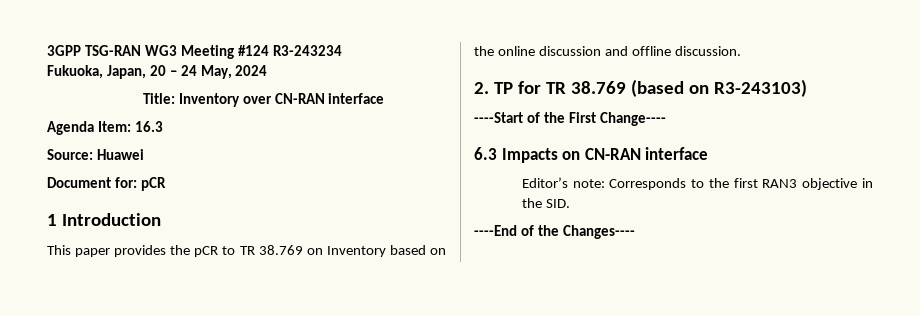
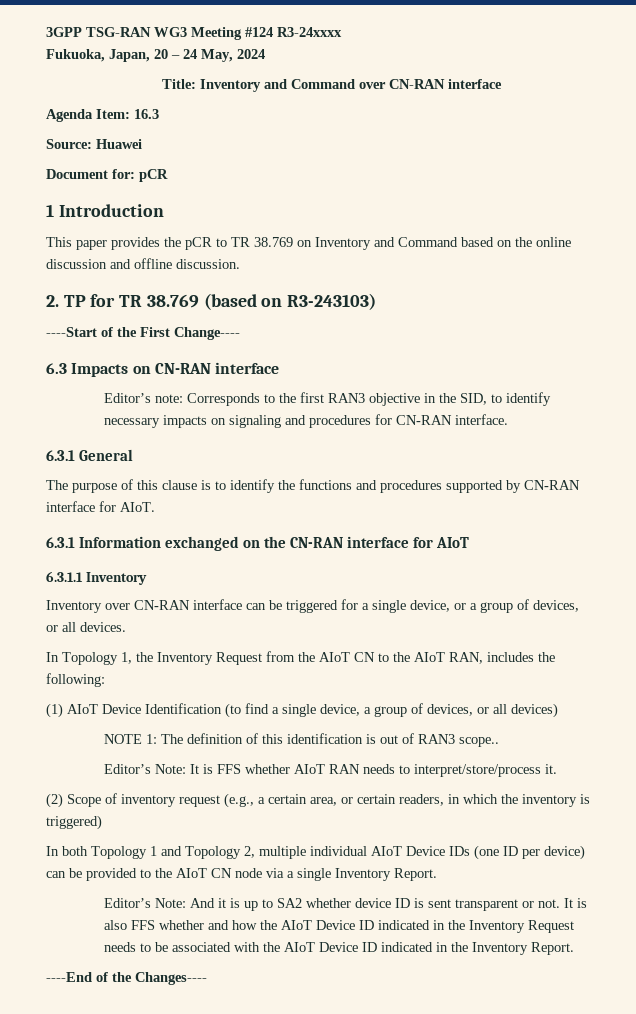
[272,45,342,56] R3-243234 -> [277,27,342,37] R3-24xxxx
(240, 100) none -> [263,79,355,89] and Command
(386, 251) none -> [374,237,458,247] and Command
[545,199,570,208] SID. -> [459,392,551,406] [103,414,508,428] [46,449,134,461] [46,479,580,493] [46,501,155,512] [46,536,470,551] [46,571,147,585] [46,599,579,613] [46,622,126,632] [46,651,555,665] [46,673,105,687] [46,703,558,718] [103,733,499,747] [103,764,557,777] [46,793,590,808] [46,815,102,830] [46,845,585,860] [46,868,437,881] [103,898,587,911] [103,920,574,933] [103,942,574,955] SID, to identify necessary impacts on signaling and procedures for CN-RAN interface. // 6.3.1 General // The purpose of this clause is to identify the functions and procedures supported by CN-RAN interface for AIoT. // 6.3.1 Information exchanged on the CN-RAN interface for AIoT // 6.3.1.1 Inventory // Inventory over CN-RAN interface can be triggered for a single device, or a group of devices, or all devices. // In Topology 1, the Inventory Request from the AIoT CN to the AIoT RAN, includes the following: // (1) AIoT Device Identification (to find a single device, a group of devices, or all devices) // NOTE 1: The definition of this identification is out of RAN3 scope.. // Editor’s Note: It is FFS whether AIoT RAN needs to interpret/store/process it. // (2) Scope of inventory request (e.g., a certain area, or certain readers, in which the inventory is triggered) // In both Topology 1 and Topology 2, multiple individual AIoT Device IDs (one ID per device) can be provided to the AIoT CN node via a single Inventory Report. // Editor’s Note: And it is up to SA2 whether device ID is sent transparent or not. It is also FFS whether and how the AIoT Device ID indicated in the Inventory Request needs to be associated with the AIoT Device ID indicated in the Inventory Report.

